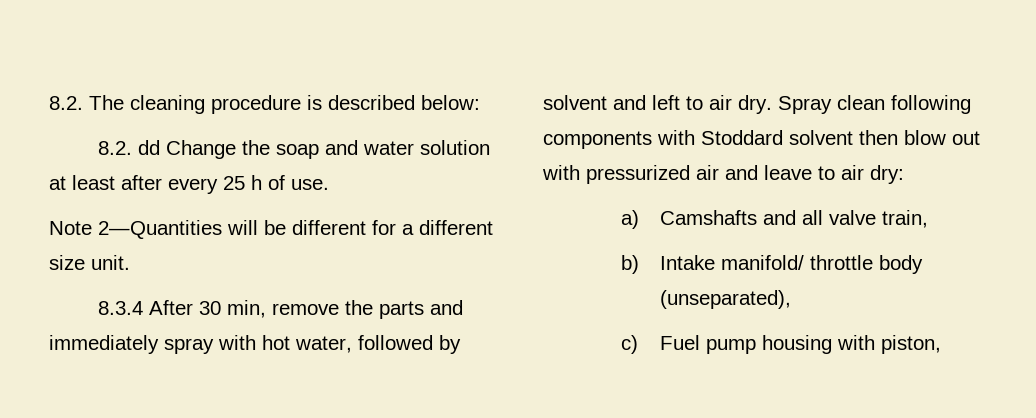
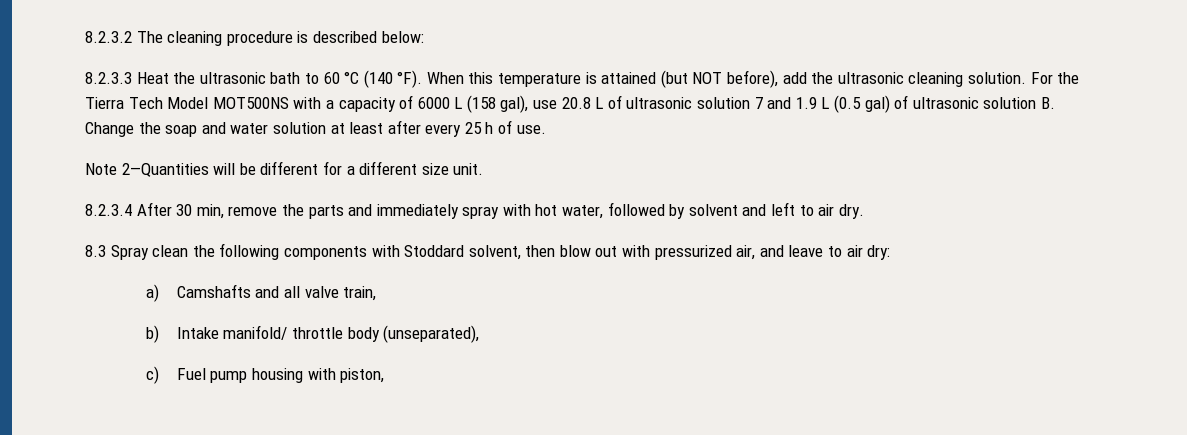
[49,96,83,110] 8.2. -> [85,31,132,43] 8.2.3.2
[97,140,160,155] 8.2. dd -> [85,70,1080,88] [85,95,1055,113] 8.2.3.3 Heat the ultrasonic bath to 60 °C (140 °F). When this temperature is attained (but NOT before), add the ultrasonic cleaning solution. For the Tierra Tech Model MOT500NS with a capacity of 6000 L (158 gal), use 20.8 L of ultrasonic solution 7 and 1.9 L (0.5 gal) of ultrasonic solution B.
[97,301,143,315] 8.3.4 -> [85,204,132,216] 8.2.3.4
(772, 104) none -> [85,245,106,257] // 8.3
(885, 102) none -> [192,245,215,257] the
[789,130,853,145] solvent -> [468,245,521,260] solvent,
[696,165,719,180] air -> [736,245,756,260] air,

